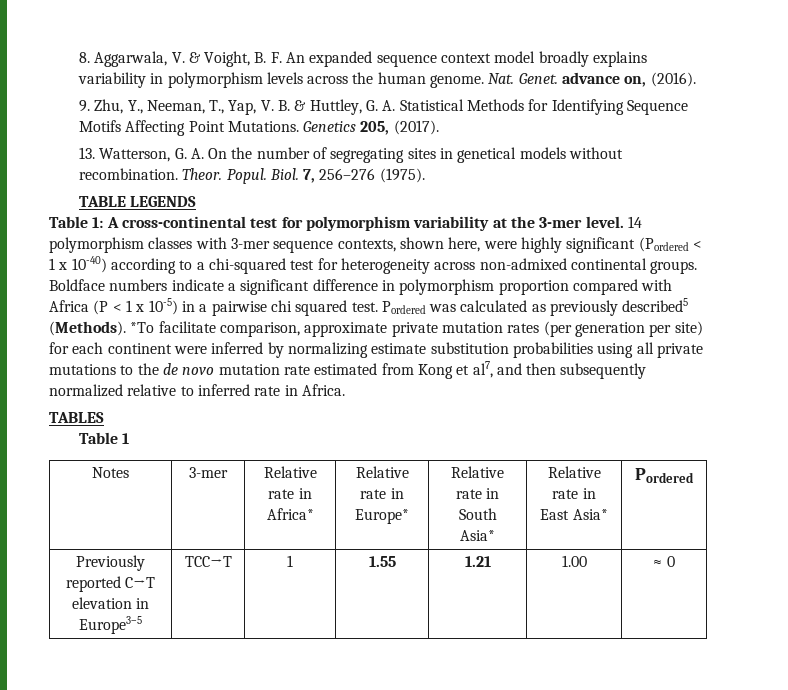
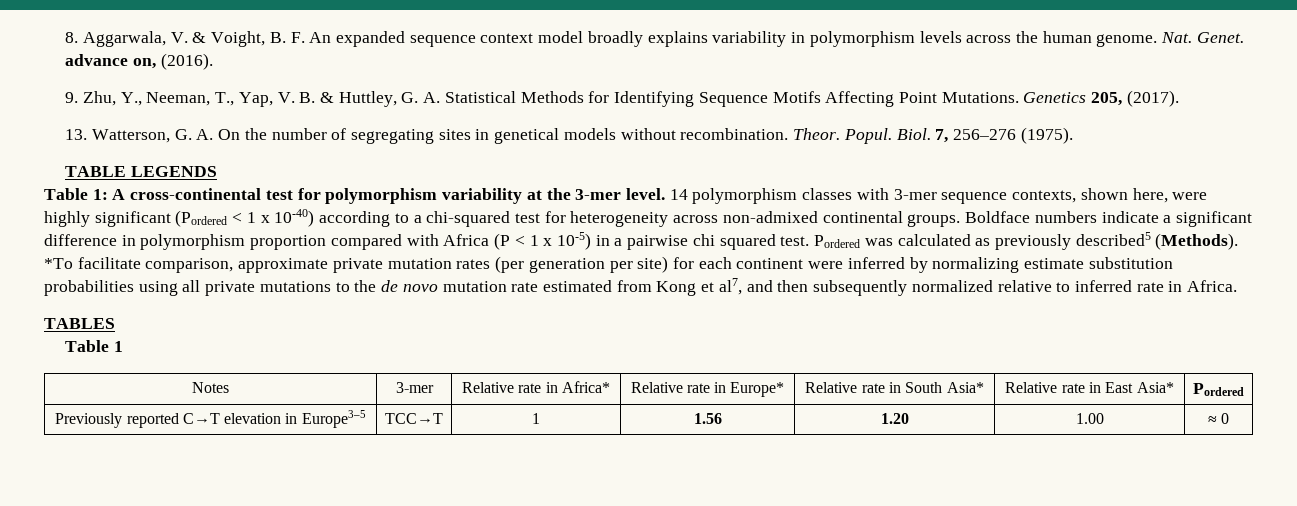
[368,556,396,567] [464,556,491,567] 1.55 | 1.21 -> [693,413,722,424] [880,413,909,424] 1.56 | 1.20

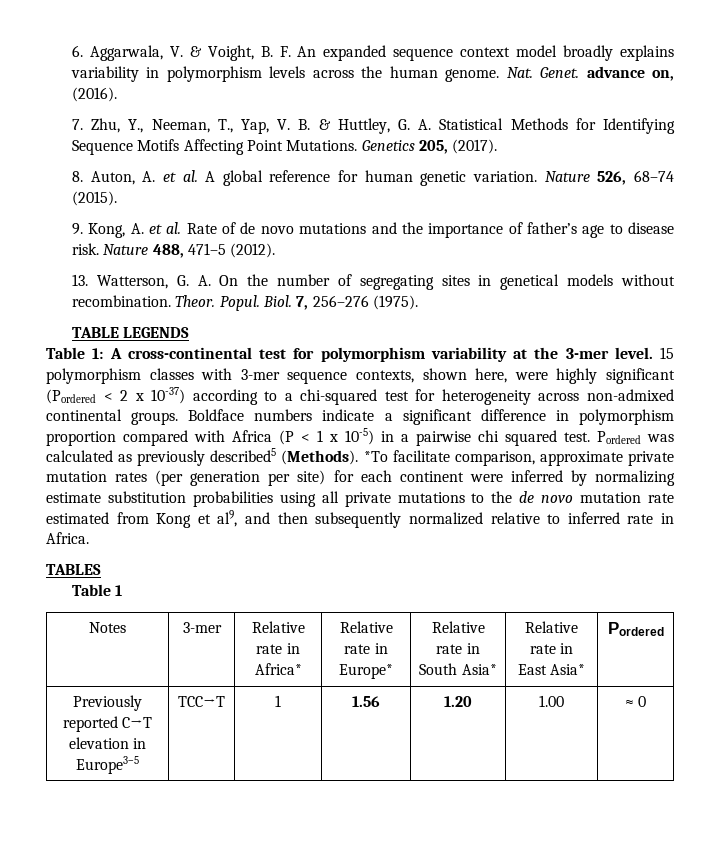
[65,32,79,43] 8. -> [71,45,83,57] 6.
[65,92,79,103] 9. -> [71,119,83,130] 7.
(1179, 98) none -> [71,170,675,186] [71,191,117,206] [71,222,675,238] [71,243,276,258] // 8. Auton, A. et al. A global reference for human genetic variation. Nature 526, 68–74 (2015). // 9. Kong, A. et al. Rate of de novo mutations and the importance of father’s age to disease risk. Nature 488, 471–5 (2012).
[669,189,688,200] 14 -> [660,347,674,359] 15
[246,209,315,227] 1 x 10-40) -> [120,387,186,404] 2 x 10-37)
[718,278,742,295] al7, -> [217,510,238,527] al9,

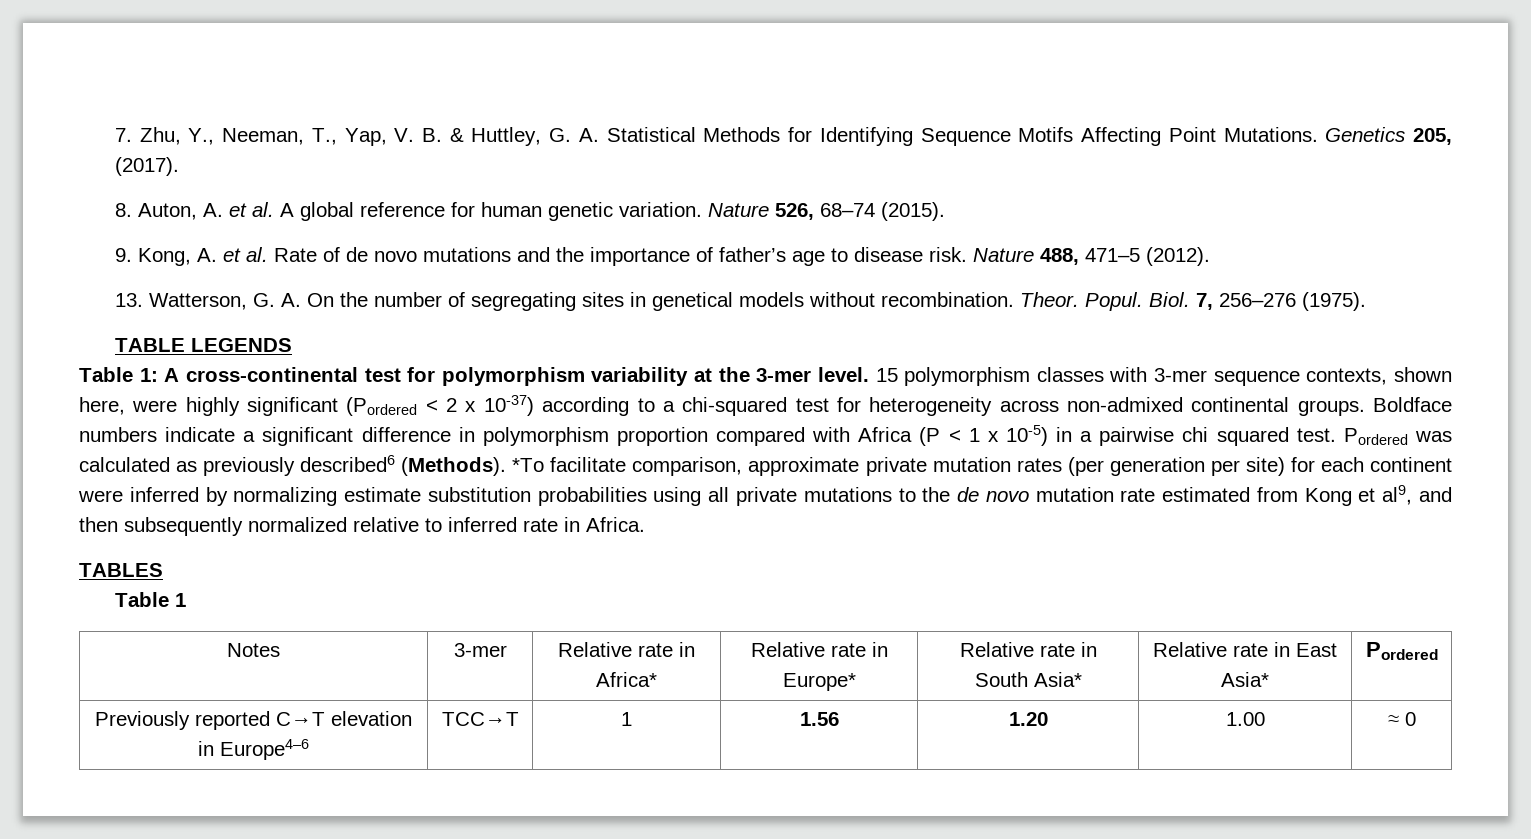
[71,45,674,61] [70,66,675,82] [71,87,117,102] 6. Aggarwala, V. & Voight, B. F. An expanded sequence context model broadly explains variability in polymorphism levels across the human genome. Nat. Genet. advance on, (2016). // -> (114, 135) none
[210,448,277,462] described5 -> [300,455,396,472] described6
[76,756,139,774] Europe3–5 -> [220,739,309,760] Europe4–6

